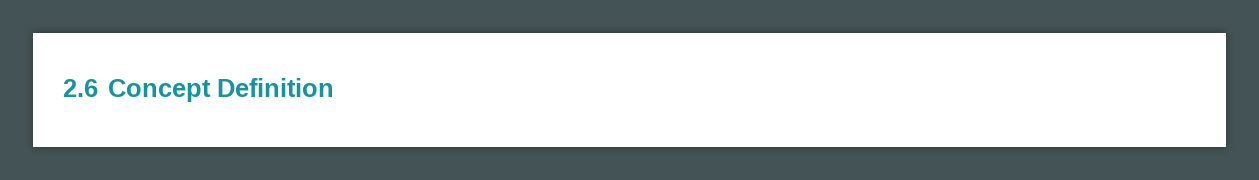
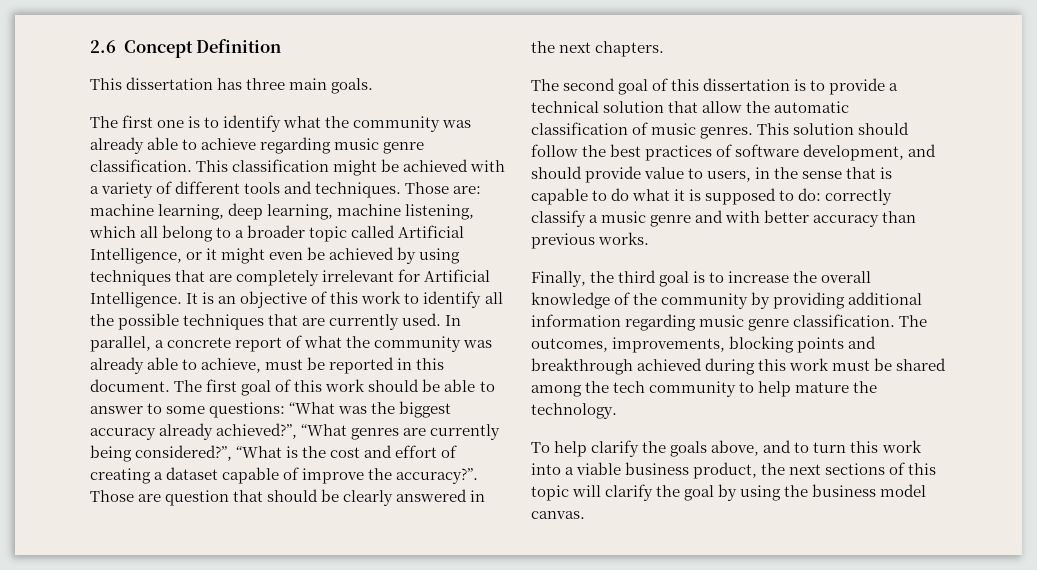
(334, 87) none -> [90,77,374,94] [90,115,472,132] [90,137,425,154] [90,159,506,176] [90,181,482,198] [90,203,475,220] [89,225,465,242] [90,247,461,264] [90,269,491,286] [90,291,503,308] [90,313,462,330] [90,335,493,352] [90,357,445,374] [90,379,495,396] [90,401,452,418] [90,423,501,440] [90,445,458,462] [90,467,479,484] [90,489,486,506] [531,41,665,57] [531,78,899,95] [531,101,850,113] [531,122,910,139] [531,144,937,161] [531,166,893,183] [531,188,893,205] [531,210,917,227] [531,232,650,249] [531,270,872,287] [531,292,923,309] [531,314,928,331] [531,336,877,353] [531,358,947,375] [531,381,878,397] [531,403,617,419] [531,440,922,457] [531,462,937,479] [531,484,927,501] [531,511,585,519] // This dissertation has three main goals. // The first one is to identify what the community was already able to achieve regarding music genre classification. This classification might be achieved with a variety of different tools and techniques. Those are: machine learning, deep learning, machine listening, which all belong to a broader topic called Artificial Intelligence, or it might even be achieved by using techniques that are completely irrelevant for Artificial Intelligence. It is an objective of this work to identify all the possible techniques that are currently used. In parallel, a concrete report of what the community was already able to achieve, must be reported in this document. The first goal of this work should be able to answer to some questions: “What was the biggest accuracy already achieved?”, “What genres are currently being considered?”, “What is the cost and effort of creating a dataset capable of improve the accuracy?”. Those are question that should be clearly answered in the next chapters. // The second goal of this dissertation is to provide a technical solution that allow the automatic classification of music genres. This solution should follow the best practices of software development, and should provide value to users, in the sense that is capable to do what it is supposed to do: correctly classify a music genre and with better accuracy than previous works. // Finally, the third goal is to increase the overall knowledge of the community by providing additional information regarding music genre classification. The outcomes, improvements, blocking points and breakthrough achieved during this work must be shared among the tech community to help mature the technology. // To help clarify the goals above, and to turn this work into a viable business product, the next sections of this topic will clarify the goal by using the business model canvas.

